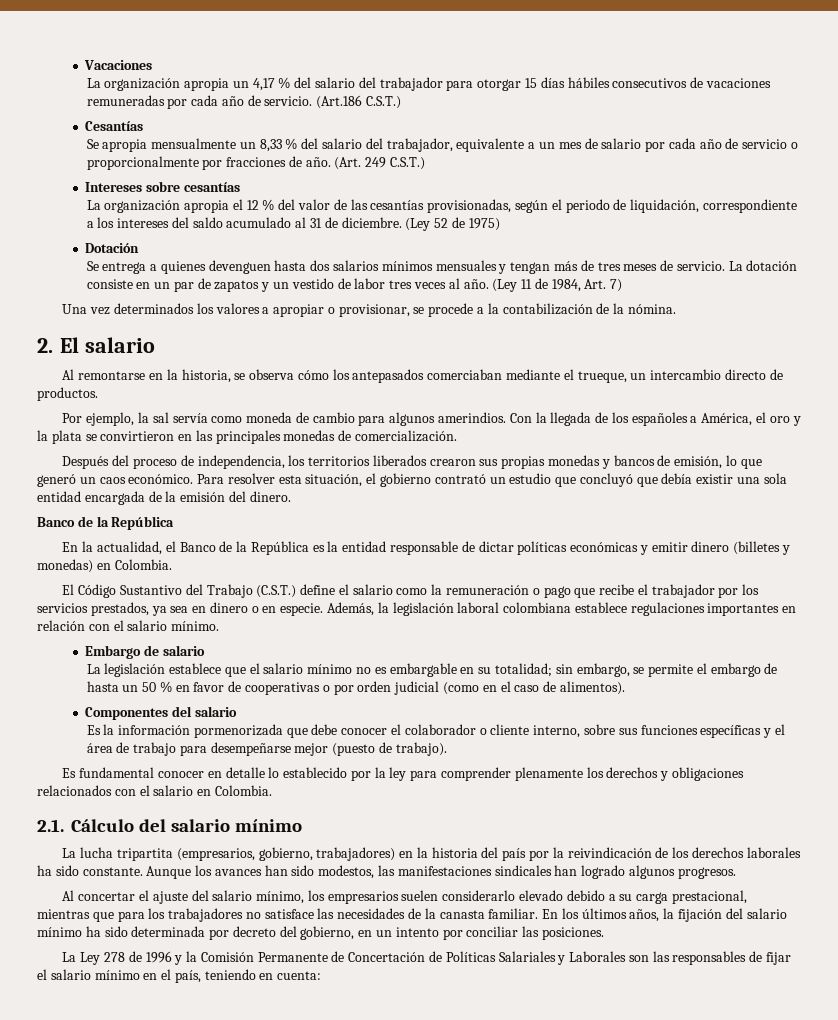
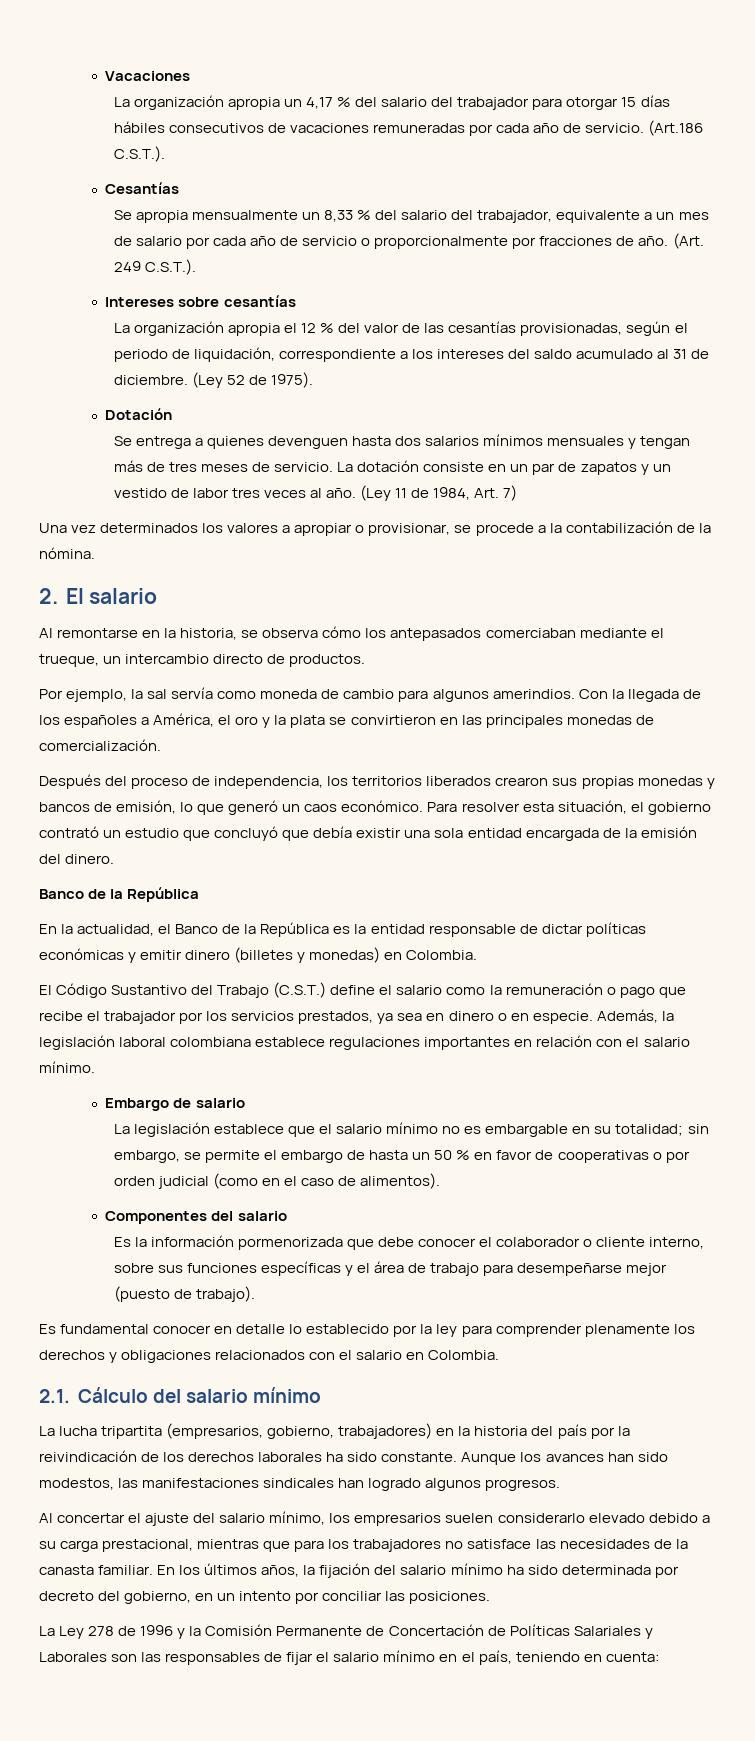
[366,96,402,109] C.S.T.) -> [113,146,165,162] C.S.T.).
[390,157,426,170] C.S.T.) -> [144,259,196,275] C.S.T.).
[468,218,500,231] 1975) -> [271,372,314,388] 1975).

